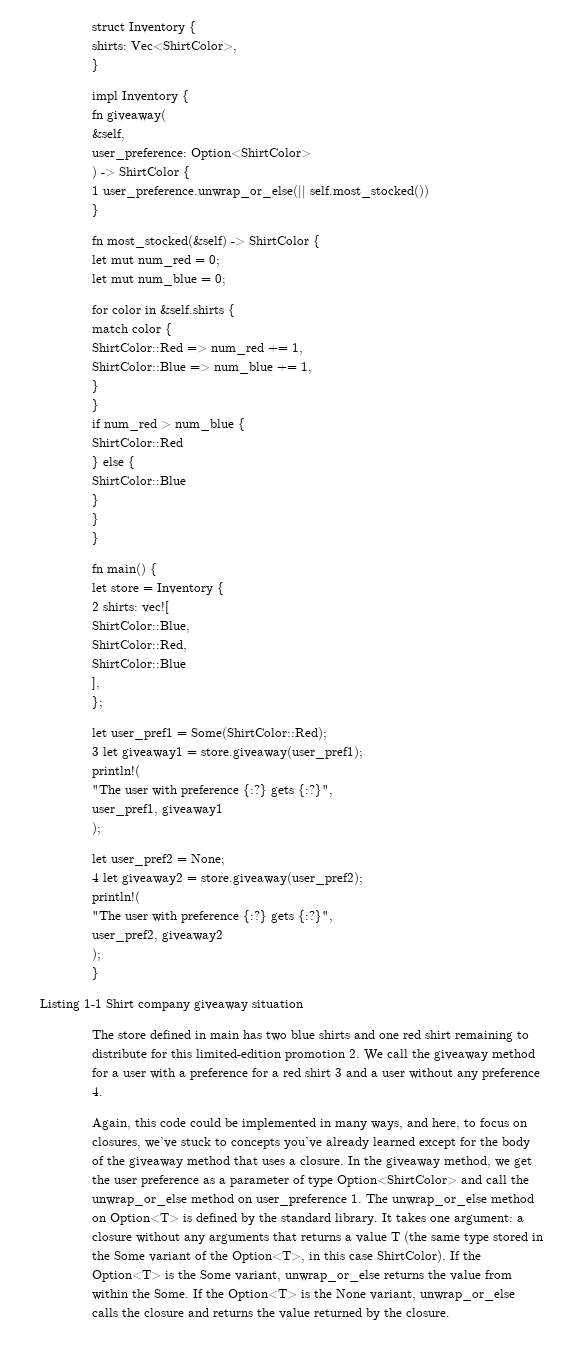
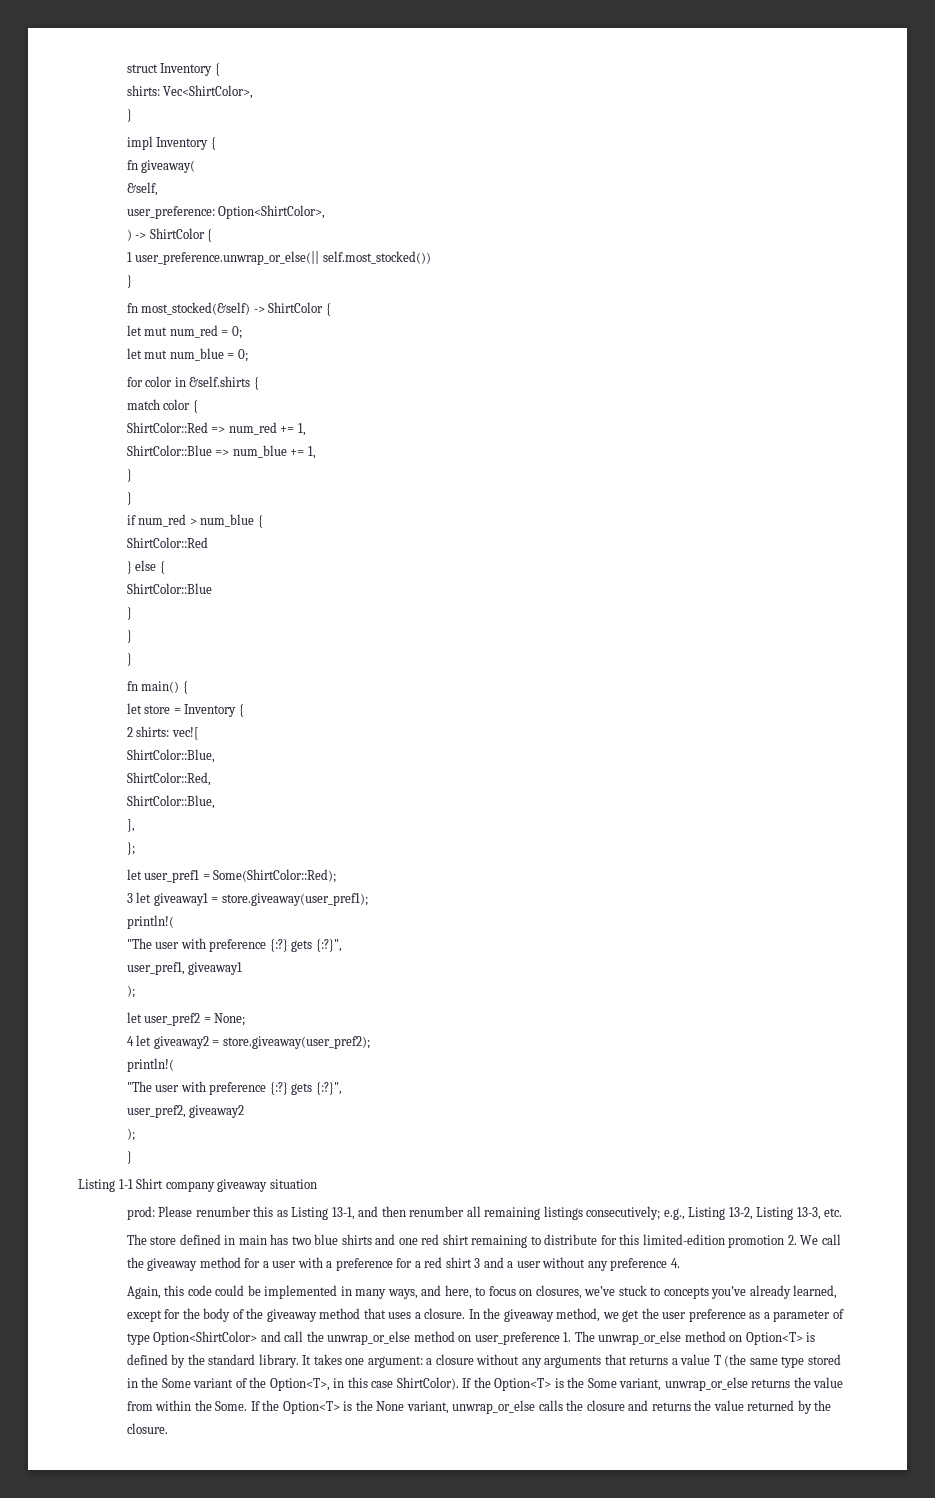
[190,148,311,160] Option<ShirtColor> -> [218,205,326,219] Option<ShirtColor>,
[91,659,186,668] ShirtColor::Blue -> [126,795,215,809] ShirtColor::Blue,
(303, 1004) none -> [126,1206,843,1220] // prod: Please renumber this as Listing 13-1, and then renumber all remaining listings consecutively; e.g., Listing 13-2, Listing 13-3, etc.
[372,1137,415,1146] learned -> [793,1285,838,1299] learned,

